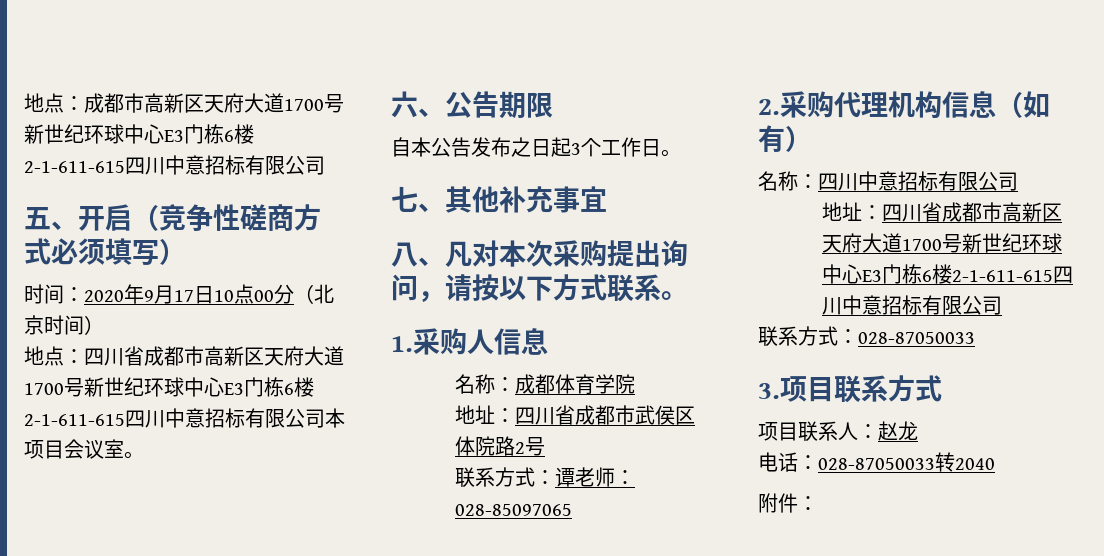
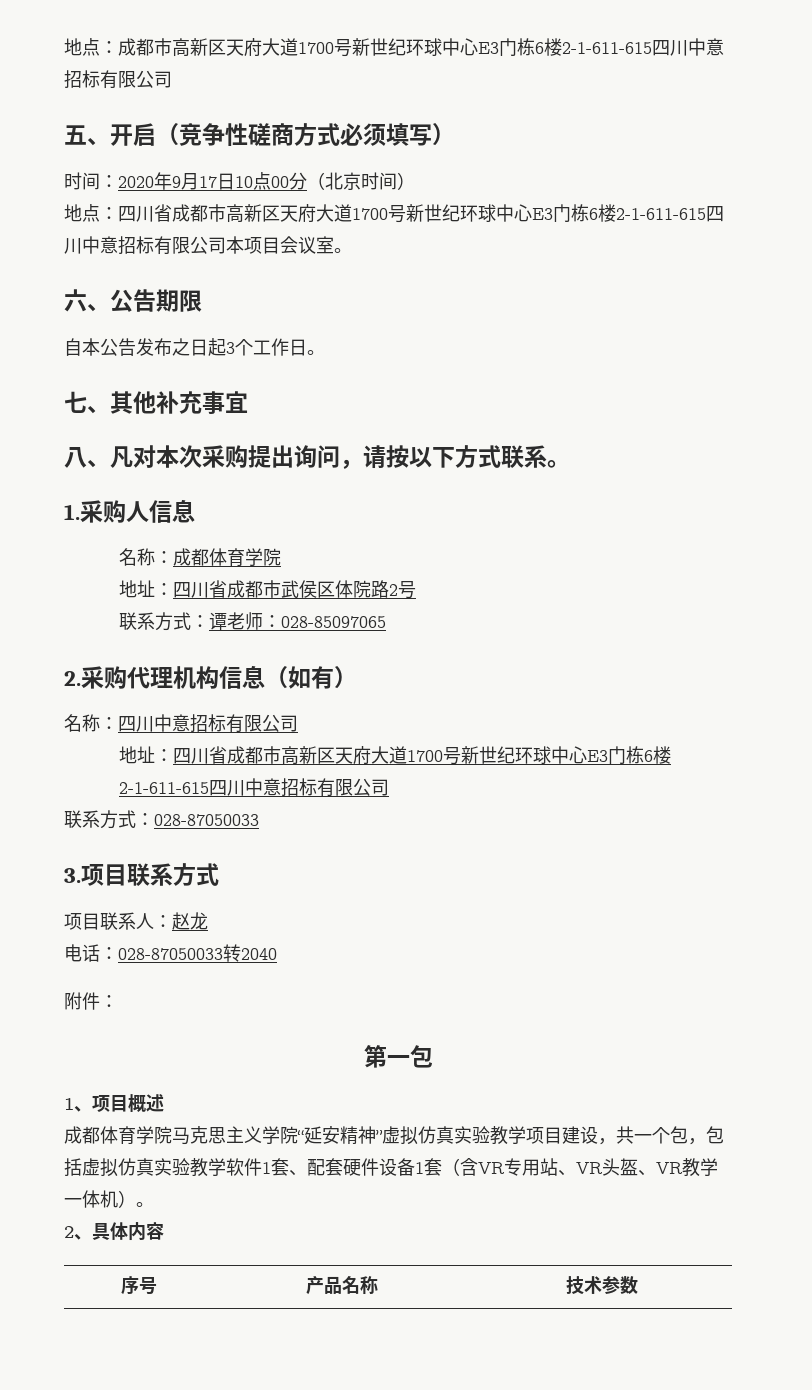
(818, 503) none -> [363,1045,433,1068] [64,1094,164,1112] [64,1126,724,1145] [64,1158,718,1177] [64,1190,154,1208] [64,1222,164,1241] [120,1276,157,1295] [306,1276,378,1295] [565,1276,638,1295] // 第一包 // 1、项目概述 // 成都体育学院马克思主义学院“延安精神”虚拟仿真实验教学项目建设，共一个包，包括虚拟仿真实验教学软件1套、配套硬件设备1套（含VR专用站、VR头盔、VR教学一体机）。 // 2、具体内容 // 序号 | 产品名称 | 技术参数

